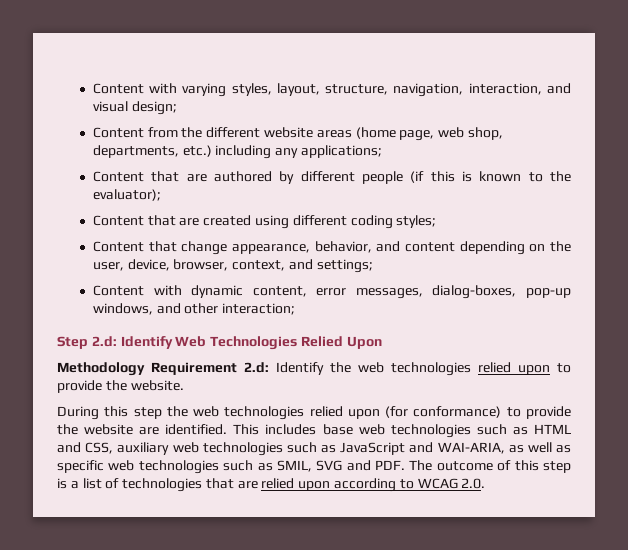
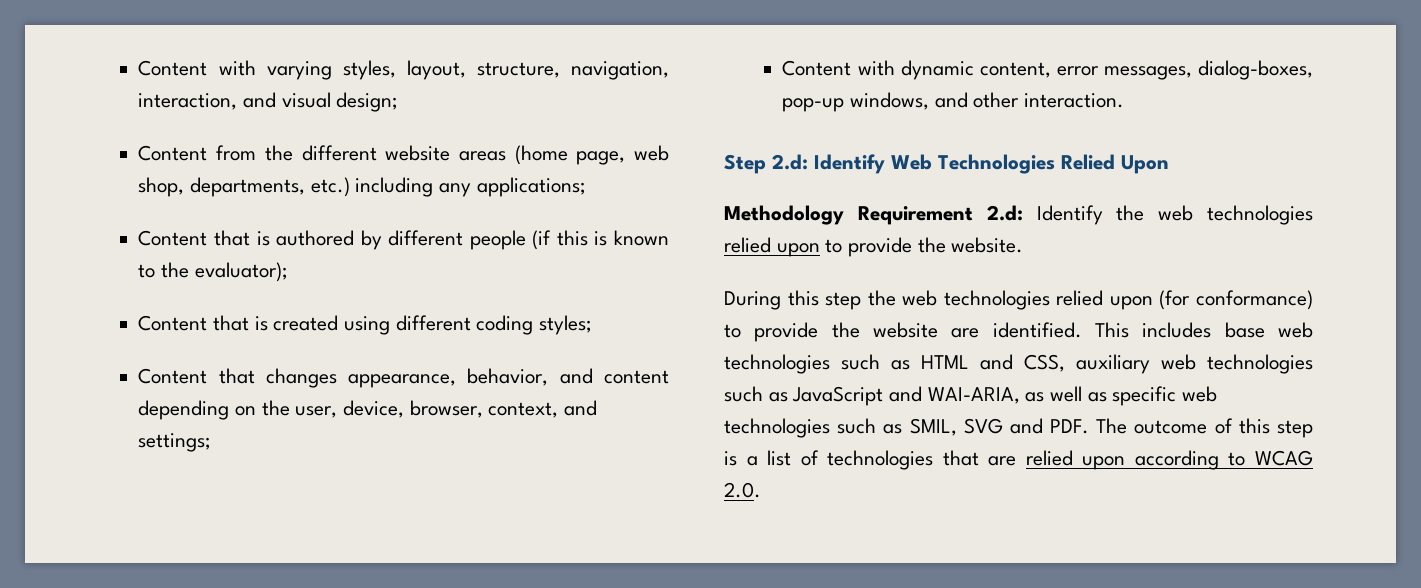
[186,174,207,182] are -> [256,231,270,246] is
[179,218,200,226] are -> [254,316,268,331] is
[181,241,228,255] change -> [265,368,337,388] changes
[222,303,296,315] interaction; -> [1024,93,1125,108] interaction.

